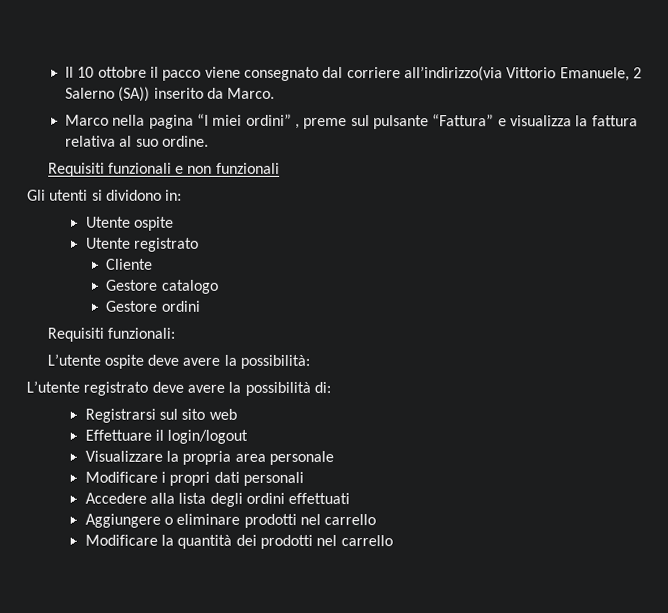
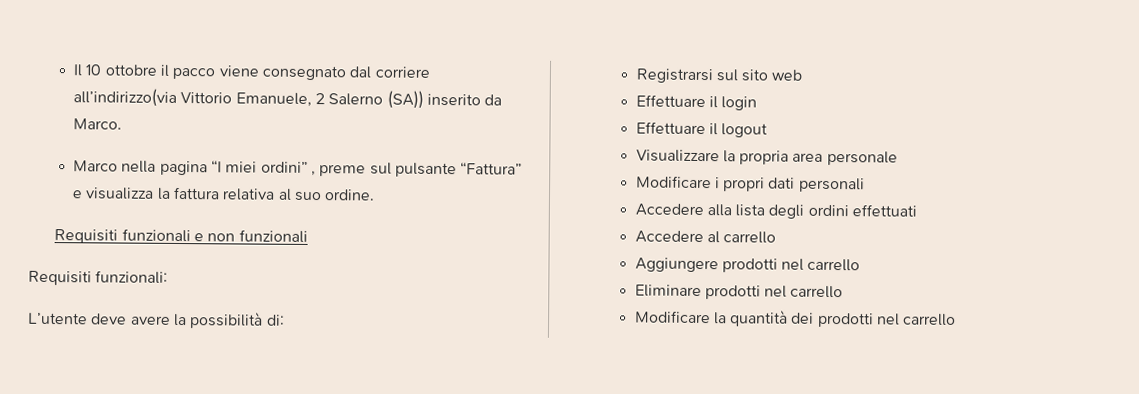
[27,189,183,201] [85,216,174,231] [85,237,199,252] [106,258,154,270] [106,279,219,294] [105,300,201,312] [46,327,175,342] [46,353,311,369] [26,380,149,396] Gli utenti si dividono in: // Utente ospite // Utente registrato // Cliente // Gestore catalogo // Gestore ordini // Requisiti funzionali: // L’utente ospite deve avere la possibilità: // L’utente registrato -> [28,270,169,286] [28,312,88,325] Requisiti funzionali: // L’utente
[167,429,249,444] login/logout -> [721,96,758,111] [635,121,769,138] login // Effettuare il logout
[84,513,241,528] Aggiungere o eliminare -> [634,230,777,244] [634,257,861,273] [634,284,702,298] Accedere al carrello // Aggiungere prodotti nel carrello // Eliminare

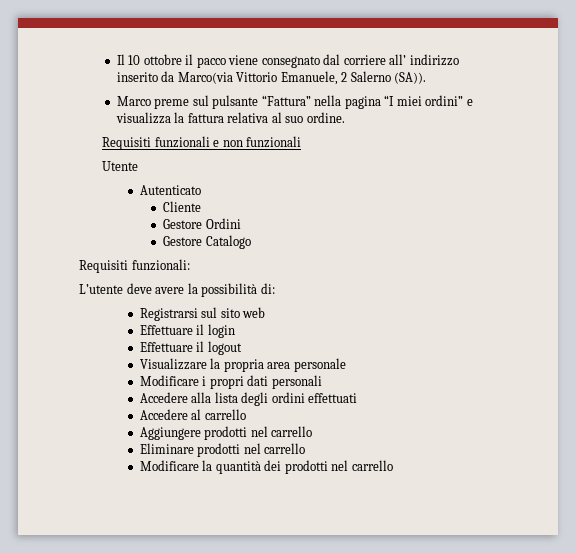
[73,88,503,109] [73,118,123,130] [73,160,119,172] all’indirizzo(via Vittorio Emanuele, 2 Salerno (SA)) inserito da Marco. // Marco -> [389,54,459,66] [116,71,427,85] [116,95,311,109] all’ indirizzo inserito da Marco(via Vittorio Emanuele, 2 Salerno (SA)). // Marco preme sul pulsante “Fattura”
[310,162,523,178] , preme sul pulsante “Fattura” -> (464, 100) none
(308, 236) none -> [102,161,139,171] [139,185,201,195] [163,201,202,212] [163,218,241,229] [163,235,251,249] // Utente // Autenticato // Cliente // Gestore Ordini // Gestore Catalogo

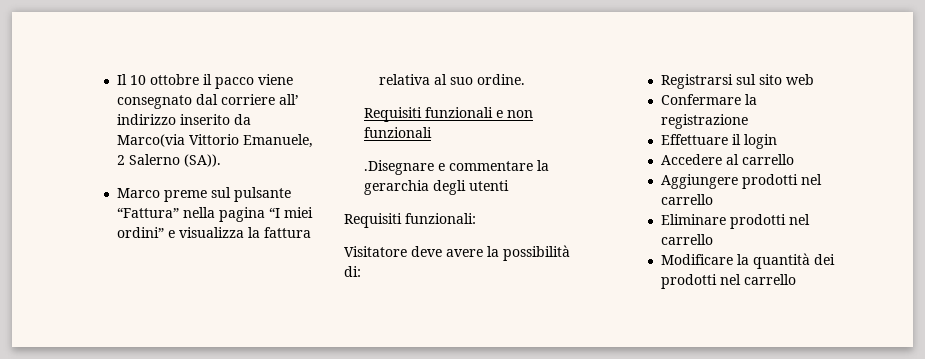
[102,161,139,171] [139,185,201,195] [163,201,202,212] [163,218,241,229] [163,235,251,249] Utente // Autenticato // Cliente // Gestore Ordini // Gestore Catalogo -> [363,160,549,175] [363,180,509,195] .Disegnare e commentare la gerarchia degli utenti
[79,284,123,294] L’utente -> [344,246,407,257] Visitatore
(266, 312) none -> [660,94,757,105] [660,114,748,129] // Confermare la registrazione
[139,341,242,355] [139,358,346,372] [139,375,322,389] [139,392,358,406] // Effettuare il logout // Visualizzare la propria area personale // Modificare i propri dati personali // Accedere alla lista degli ordini effettuati -> (777, 141) none

